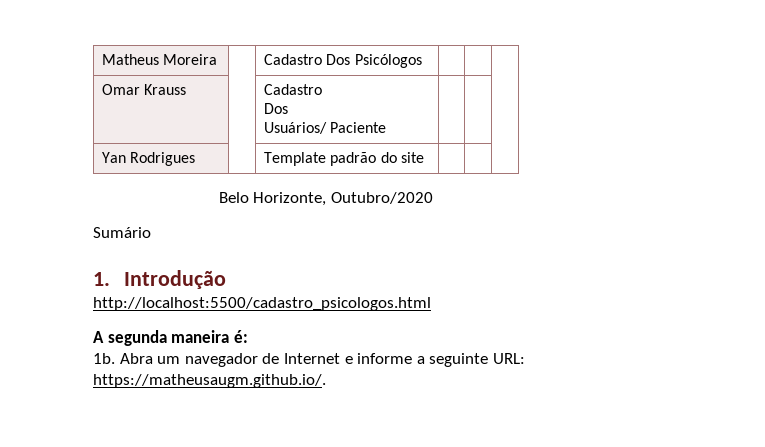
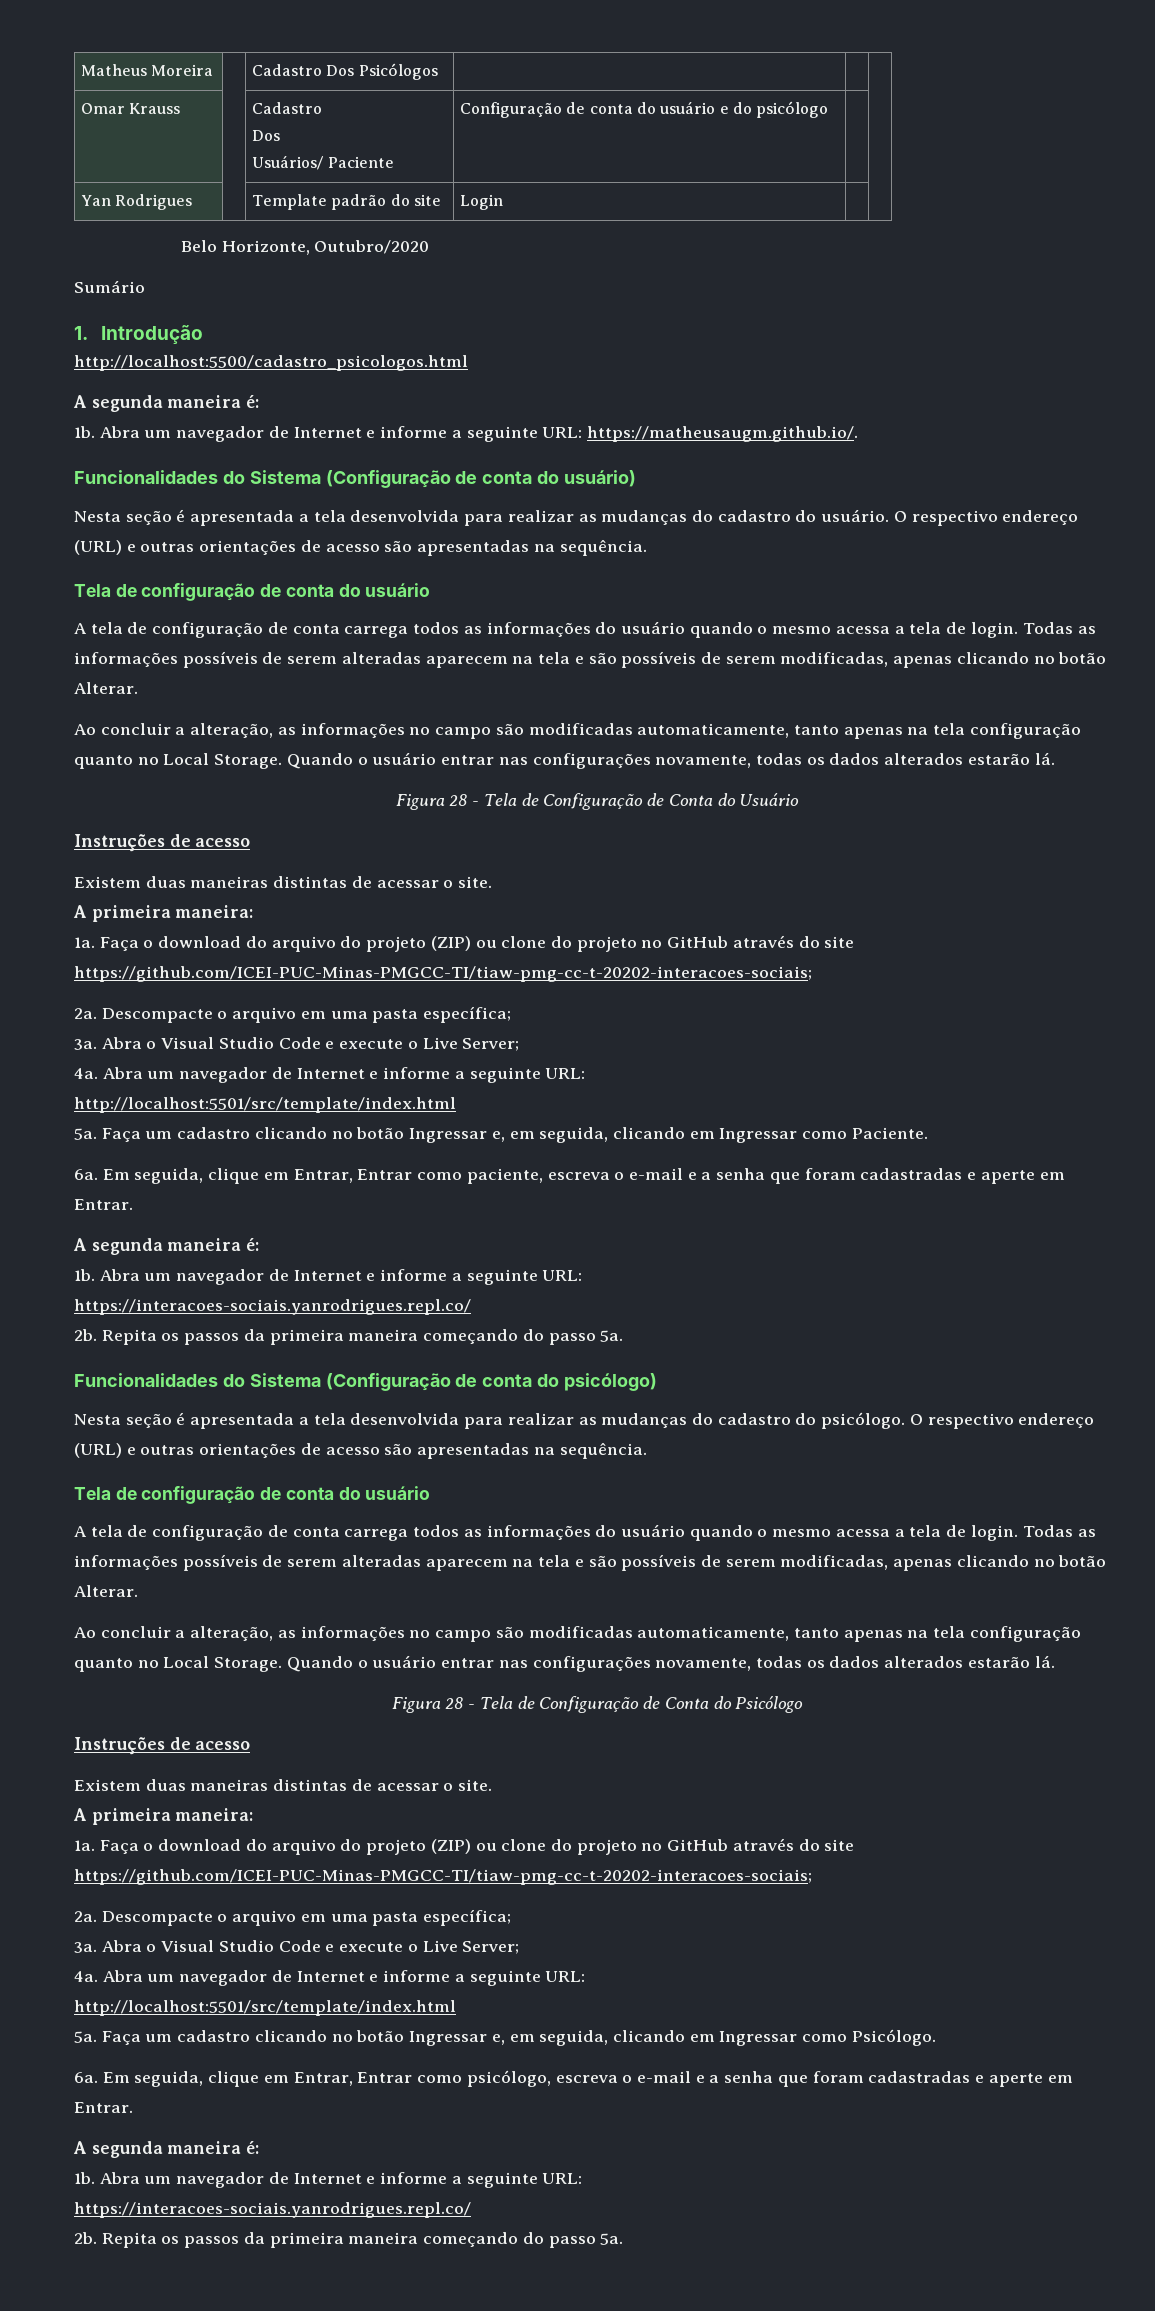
(387, 127) none -> [460,101,829,118] Configuração de conta do usuário e do psicólogo
(424, 157) none -> [460,194,504,210] Login
(326, 381) none -> [74,470,637,488] [74,509,1079,526] [74,539,647,556] [74,583,431,601] [74,621,1097,638] [74,651,1107,668] [74,682,138,694] [74,723,1081,739] [74,752,1055,769] [395,793,800,810] [74,834,251,852] [74,876,493,888] [73,905,254,922] [74,935,855,952] [74,966,812,982] [74,1006,512,1023] [74,1037,520,1051] [74,1067,586,1083] [74,1097,456,1113] [74,1127,928,1143] [74,1168,1065,1184] [74,1199,133,1210] [73,1237,260,1255] [74,1269,583,1285] [74,1299,471,1315] [74,1329,624,1345] [74,1373,658,1391] [74,1412,1095,1429] [74,1442,647,1459] [74,1486,431,1504] [74,1524,1097,1541] [74,1554,1107,1571] [74,1585,138,1597] [74,1626,1081,1642] [74,1655,1055,1672] [391,1696,804,1713] [74,1737,251,1755] [74,1779,493,1791] [73,1808,254,1825] [74,1838,855,1855] [74,1869,812,1885] [74,1909,512,1926] [74,1940,520,1954] [74,1970,586,1986] [74,2000,456,2016] [74,2029,936,2046] [74,2070,1073,2087] [74,2102,133,2113] [73,2140,260,2158] [74,2172,583,2188] [74,2202,471,2218] [74,2232,624,2248] // Funcionalidades do Sistema (Configuração de conta do usuário) // Nesta seção é apresentada a tela desenvolvida para realizar as mudanças do cadastro do usuário. O respectivo endereço (URL) e outras orientações de acesso são apresentadas na sequência. // Tela de configuração de conta do usuário // A tela de configuração de conta carrega todos as informações do usuário quando o mesmo acessa a tela de login. Todas as informações possíveis de serem alteradas aparecem na tela e são possíveis de serem modificadas, apenas clicando no botão Alterar. // Ao concluir a alteração, as informações no campo são modificadas automaticamente, tanto apenas na tela configuração quanto no Local Storage. Quando o usuário entrar nas configurações novamente, todas os dados alterados estarão lá. // Figura 28 - Tela de Configuração de Conta do Usuário // Instruções de acesso // Existem duas maneiras distintas de acessar o site. // A primeira maneira: // 1a. Faça o download do arquivo do projeto (ZIP) ou clone do projeto no GitHub através do site https://github.com/ICEI-PUC-Minas-PMGCC-TI/tiaw-pmg-cc-t-20202-interacoes-sociais; // 2a. Descompacte o arquivo em uma pasta específica; // 3a. Abra o Visual Studio Code e execute o Live Server; // 4a. Abra um navegador de Internet e informe a seguinte URL: // http://localhost:5501/src/template/index.html // 5a. Faça um cadastro clicando no botão Ingressar e, em seguida, clicando em Ingressar como Paciente. // 6a. Em seguida, clique em Entrar, Entrar como paciente, escreva o e-mail e a senha que foram cadastradas e aperte em Entrar. // A segunda maneira é: // 1b. Abra um navegador de Internet e informe a seguinte URL: // https://interacoes-sociais.yanrodrigues.repl.co/ // 2b. Repita os passos da primeira maneira começando do passo 5a. // Funcionalidades do Sistema (Configuração de conta do psicólogo) // Nesta seção é apresentada a tela desenvolvida para realizar as mudanças do cadastro do psicólogo. O respectivo endereço (URL) e outras orientações de acesso são apresentadas na sequência. // Tela de configuração de conta do usuário // A tela de configuração de conta carrega todos as informações do usuário quando o mesmo acessa a tela de login. Todas as informações possíveis de serem alteradas aparecem na tela e são possíveis de serem modificadas, apenas clicando no botão Alterar. // Ao concluir a alteração, as informações no campo são modificadas automaticamente, tanto apenas na tela configuração quanto no Local Storage. Quando o usuário entrar nas configurações novamente, todas os dados alterados estarão lá. // Figura 28 - Tela de Configuração de Conta do Psicólogo // Instruções de acesso // Existem duas maneiras distintas de acessar o site. // A primeira maneira: // 1a. Faça o download do arquivo do projeto (ZIP) ou clone do projeto no GitHub através do site https://github.com/ICEI-PUC-Minas-PMGCC-TI/tiaw-pmg-cc-t-20202-interacoes-sociais; // 2a. Descompacte o arquivo em uma pasta específica; // 3a. Abra o Visual Studio Code e execute o Live Server; // 4a. Abra um navegador de Internet e informe a seguinte URL: // http://localhost:5501/src/template/index.html // 5a. Faça um cadastro clicando no botão Ingressar e, em seguida, clicando em Ingressar como Psicólogo. // 6a. Em seguida, clique em Entrar, Entrar como psicólogo, escreva o e-mail e a senha que foram cadastradas e aperte em Entrar. // A segunda maneira é: // 1b. Abra um navegador de Internet e informe a seguinte URL: // https://interacoes-sociais.yanrodrigues.repl.co/ // 2b. Repita os passos da primeira maneira começando do passo 5a.

